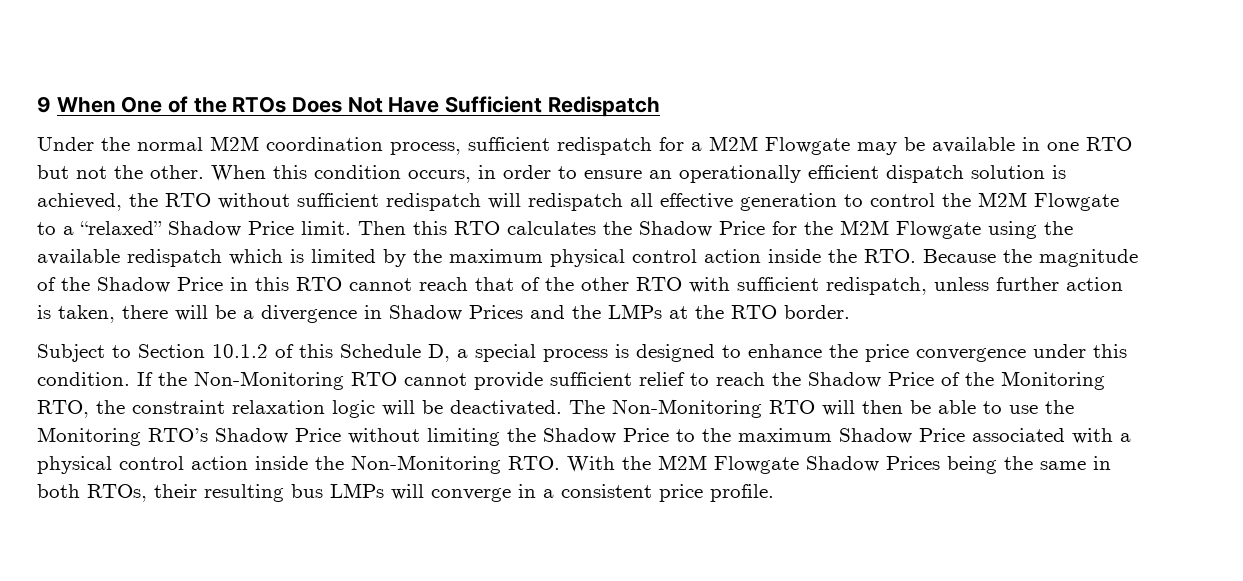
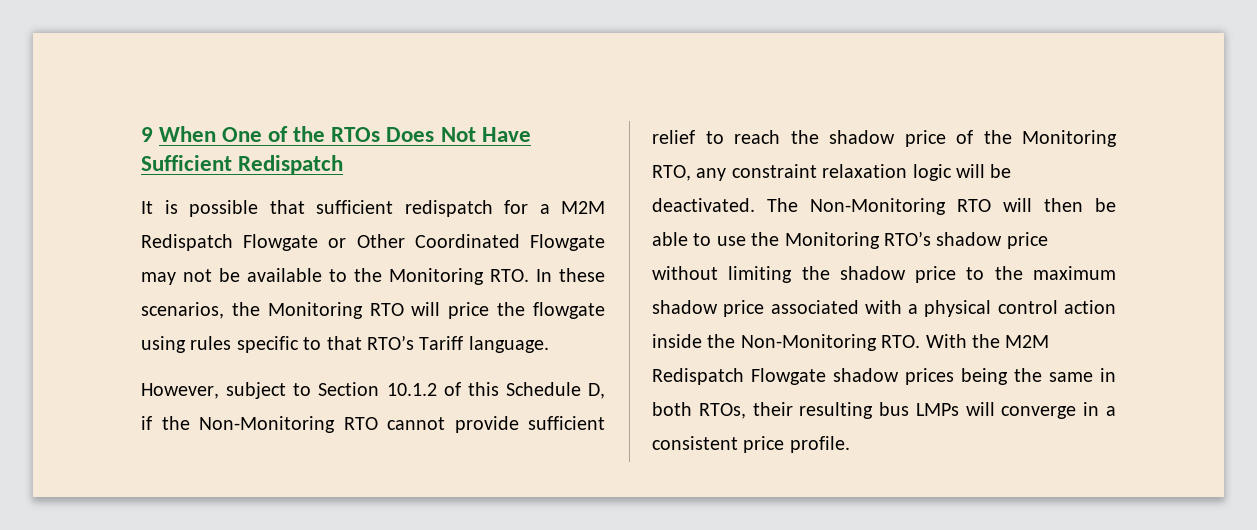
[37,136,461,155] Under the normal M2M coordination process, -> [141,200,305,217] It is possible that
(758, 143) none -> [141,234,520,251] Redispatch Flowgate or Other Coordinated
(897, 148) none -> [183,269,212,282] not
[1022,137,1132,151] [37,165,1066,183] [37,192,1119,211] [37,220,1073,239] [37,249,1138,267] [37,277,1123,295] [37,304,850,323] [37,344,105,362] in one RTO but not the other. When this condition occurs, in order to ensure an operationally efficient dispatch solution is achieved, the RTO without sufficient redispatch will redispatch all effective generation to control the M2M Flowgate to a “relaxed” Shadow Price limit. Then this RTO calculates the Shadow Price for the M2M Flowgate using the available redispatch which is limited by the maximum physical control action inside the RTO. Because the magnitude of the Shadow Price in this RTO cannot reach that of the other RTO with sufficient redispatch, unless further action is taken, there will be a divergence in Shadow Prices and the LMPs at the RTO border. // Subject -> [329,268,605,285] [141,302,605,319] [141,335,549,353] [141,382,287,399] to the Monitoring RTO. In these scenarios, the Monitoring RTO will price the flowgate using rules specific to that RTO’s Tariff language. // However, subject
[457,344,1127,362] [37,372,153,386] a special process is designed to enhance the price convergence under this condition. If -> [141,416,152,430] if
[808,372,934,388] Shadow Price -> [829,130,946,147] shadow price
[96,400,125,414] the -> [696,168,727,181] any
[215,428,341,444] Shadow Price -> [936,232,1048,249] shadow price
[543,428,669,444] Shadow Price -> [839,266,957,283] shadow price
[839,428,965,444] Shadow Price -> [652,300,765,317] shadow price
[714,456,940,474] Flowgate Shadow Prices -> [652,368,954,385] Redispatch Flowgate shadow prices

